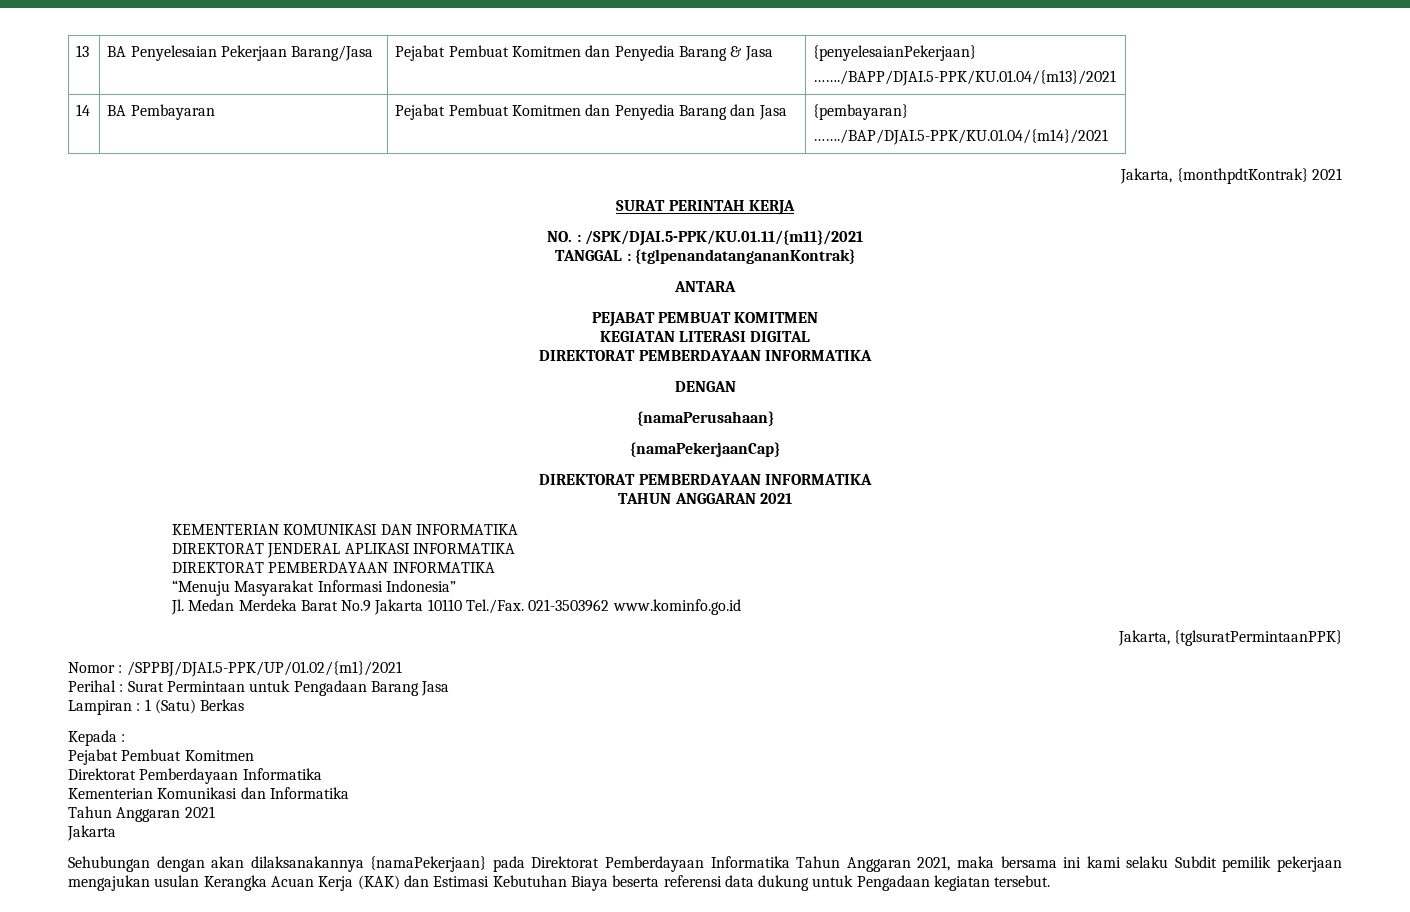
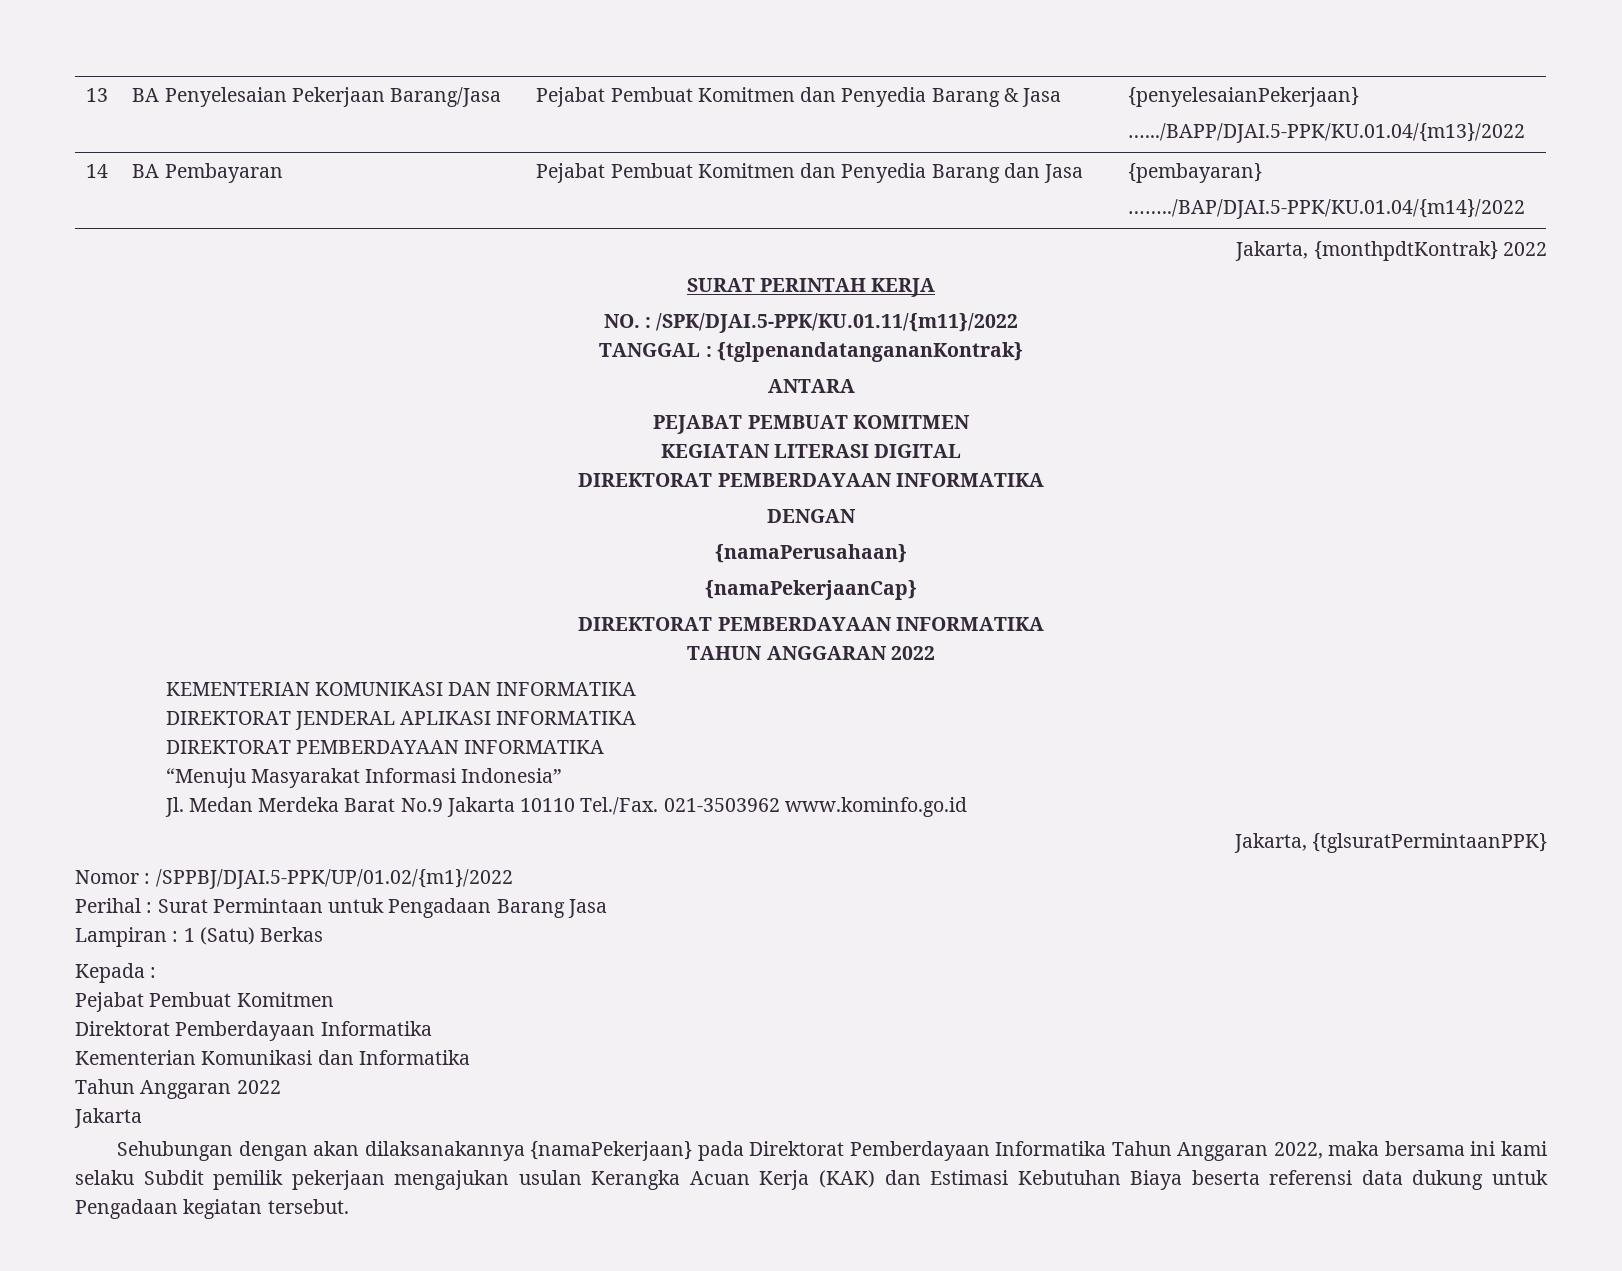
[813,70,1117,86] ……./BAPP/DJAI.5-PPK/KU.01.04/{m13}/2021 -> [1128,123,1526,143] ….../BAPP/DJAI.5-PPK/KU.01.04/{m13}/2022
[813,129,1109,145] ……./BAP/DJAI.5-PPK/KU.01.04/{m14}/2021 -> [1128,199,1526,219] ……../BAP/DJAI.5-PPK/KU.01.04/{m14}/2022
[1312,168,1342,180] 2021 -> [1503,242,1548,256] 2022
[584,230,863,246] /SPK/DJAI.5-PPK/KU.01.11/{m11}/2021 -> [656,313,1019,333] /SPK/DJAI.5-PPK/KU.01.11/{m11}/2022
[759,493,792,504] 2021 -> [890,646,935,660] 2022
[126,661,402,677] /SPPBJ/DJAI.5-PPK/UP/01.02/{m1}/2021 -> [155,869,513,889] /SPPBJ/DJAI.5-PPK/UP/01.02/{m1}/2022
[184,806,215,818] 2021 -> [236,1080,281,1094] 2022
[917,856,951,871] 2021, -> [1273,1142,1323,1159] 2022,

